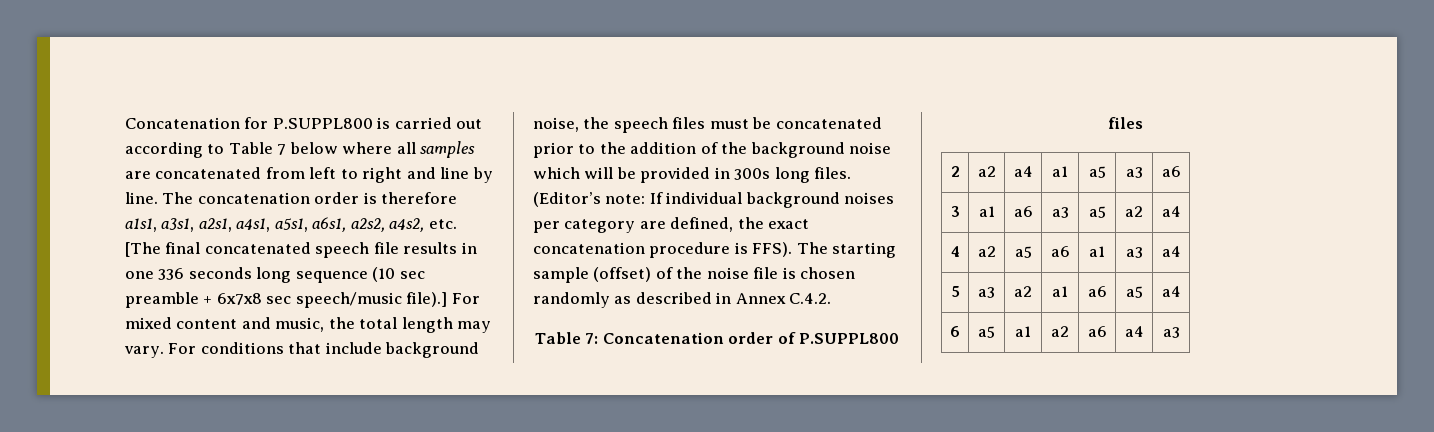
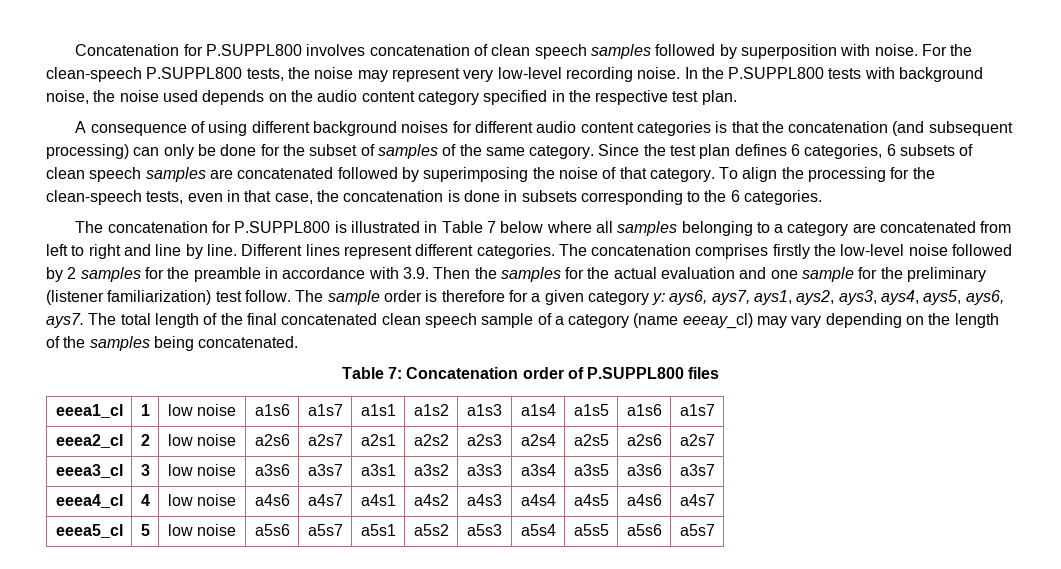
[377,117,483,129] [125,142,225,158] is carried out according to -> [306,44,973,59] [46,67,984,82] [46,90,737,105] [75,121,1013,136] [46,144,974,159] [46,167,935,182] [46,190,823,205] [75,221,438,233] involves concatenation of clean speech samples followed by superposition with noise. For the clean-speech P.SUPPL800 tests, the noise may represent very low-level recording noise. In the P.SUPPL800 tests with background noise, the noise used depends on the audio content category specified in the respective test plan. // A consequence of using different background noises for different audio content categories is that the concatenation (and subsequent processing) can only be done for the subset of samples of the same category. Since the test plan defines 6 categories, 6 subsets of clean speech samples are concatenated followed by superimposing the noise of that category. To align the processing for the clean-speech tests, even in that case, the concatenation is done in subsets corresponding to the 6 categories. // The concatenation for P.SUPPL800 is illustrated in
(476, 149) none -> [681,221,849,236] belonging to a category
[162,192,458,204] [125,217,457,232] [125,242,477,258] [125,267,425,283] [125,292,480,308] [125,317,492,333] [124,342,480,358] [533,117,882,133] [533,142,892,158] [533,167,852,183] [533,192,895,208] [533,217,810,233] [533,242,897,258] [533,267,856,283] [533,292,832,308] The concatenation order is therefore a1s1, a3s1, a2s1, a4s1, a5s1, a6s1, a2s2, a4s2, etc. [The final concatenated speech file results in one 336 seconds long sequence (10 sec preamble + 6x7x8 sec speech/music file).] For mixed content and music, the total length may vary. For conditions that include background noise, the speech files must be concatenated prior to the addition of the background noise which will be provided in 300s long files. (Editor’s note: If individual background noises per category are defined, the exact concatenation procedure is FFS). The starting sample (offset) of the noise file is chosen randomly as described in Annex C.4.2. -> [241,244,1013,259] [46,267,987,282] [46,290,1004,305] [46,313,999,329] [46,336,299,351] Different lines represent different categories. The concatenation comprises firstly the low-level noise followed by 2 samples for the preamble in accordance with 3.9. Then the samples for the actual evaluation and one sample for the preliminary (listener familiarization) test follow. The sample order is therefore for a given category y: ays6, ays7, ays1, ays2, ays3, ays4, ays5, ays6, ays7. The total length of the final concatenated clean speech sample of a category (name eeeay_cl) may vary depending on the length of the samples being concatenated.
[950,166,960,177] [977,166,996,177] [1013,166,1033,177] [1052,166,1068,177] [1088,166,1106,178] [1125,167,1143,178] [1161,166,1181,177] [950,206,960,217] [978,206,995,217] [1013,206,1033,217] [1051,207,1069,218] [1088,206,1106,218] [1125,206,1143,217] [1161,206,1181,217] [950,246,960,257] [977,246,996,257] [1014,246,1032,258] [1050,246,1070,257] [1089,246,1105,257] [1125,247,1143,258] [1161,246,1181,257] [950,286,960,297] [978,287,995,298] [1014,286,1032,297] [1052,286,1068,297] [1087,286,1107,297] [1125,286,1143,298] [1161,286,1181,297] [950,326,960,337] [978,326,995,338] [1015,326,1031,337] [1051,326,1069,337] [1087,326,1107,337] [1124,326,1144,337] [1162,327,1180,338] 2 | a2 | a4 | a1 | a5 | a3 | a6 // 3 | a1 | a6 | a3 | a5 | a2 | a4 // 4 | a2 | a5 | a6 | a1 | a3 | a4 // 5 | a3 | a2 | a1 | a6 | a5 | a4 // 6 | a5 | a1 | a2 | a6 | a4 | a3 -> [55,404,123,418] [140,404,150,416] [167,404,237,416] [254,404,290,416] [307,404,343,416] [360,404,396,416] [413,404,449,416] [467,404,502,416] [520,404,556,416] [573,404,609,416] [626,404,662,416] [679,404,715,416] [55,434,123,448] [140,434,150,446] [167,434,237,446] [254,434,290,446] [307,434,343,446] [360,434,396,446] [413,434,449,446] [467,434,502,446] [520,434,556,446] [573,434,609,446] [626,434,662,446] [679,434,715,446] [55,464,123,478] [140,464,150,476] [167,464,237,476] [254,464,290,476] [307,464,343,476] [360,464,396,476] [413,464,449,476] [467,464,502,476] [520,464,556,476] [573,464,609,476] [626,464,662,476] [679,464,715,476] [55,494,123,508] [140,494,150,506] [167,494,237,506] [254,494,290,506] [307,494,343,506] [360,494,396,506] [413,494,449,506] [467,494,502,506] [520,494,556,506] [573,494,609,506] [626,494,662,506] [679,494,715,506] [55,524,123,538] [140,524,150,536] [167,524,237,536] [254,524,290,536] [307,524,343,536] [360,524,396,536] [413,524,449,536] [467,524,502,536] [520,524,556,536] [573,524,609,536] [626,524,662,536] [679,524,715,536] eeea1_cl | 1 | low noise | a1s6 | a1s7 | a1s1 | a1s2 | a1s3 | a1s4 | a1s5 | a1s6 | a1s7 // eeea2_cl | 2 | low noise | a2s6 | a2s7 | a2s1 | a2s2 | a2s3 | a2s4 | a2s5 | a2s6 | a2s7 // eeea3_cl | 3 | low noise | a3s6 | a3s7 | a3s1 | a3s2 | a3s3 | a3s4 | a3s5 | a3s6 | a3s7 // eeea4_cl | 4 | low noise | a4s6 | a4s7 | a4s1 | a4s2 | a4s3 | a4s4 | a4s5 | a4s6 | a4s7 // eeea5_cl | 5 | low noise | a5s6 | a5s7 | a5s1 | a5s2 | a5s3 | a5s4 | a5s5 | a5s6 | a5s7

